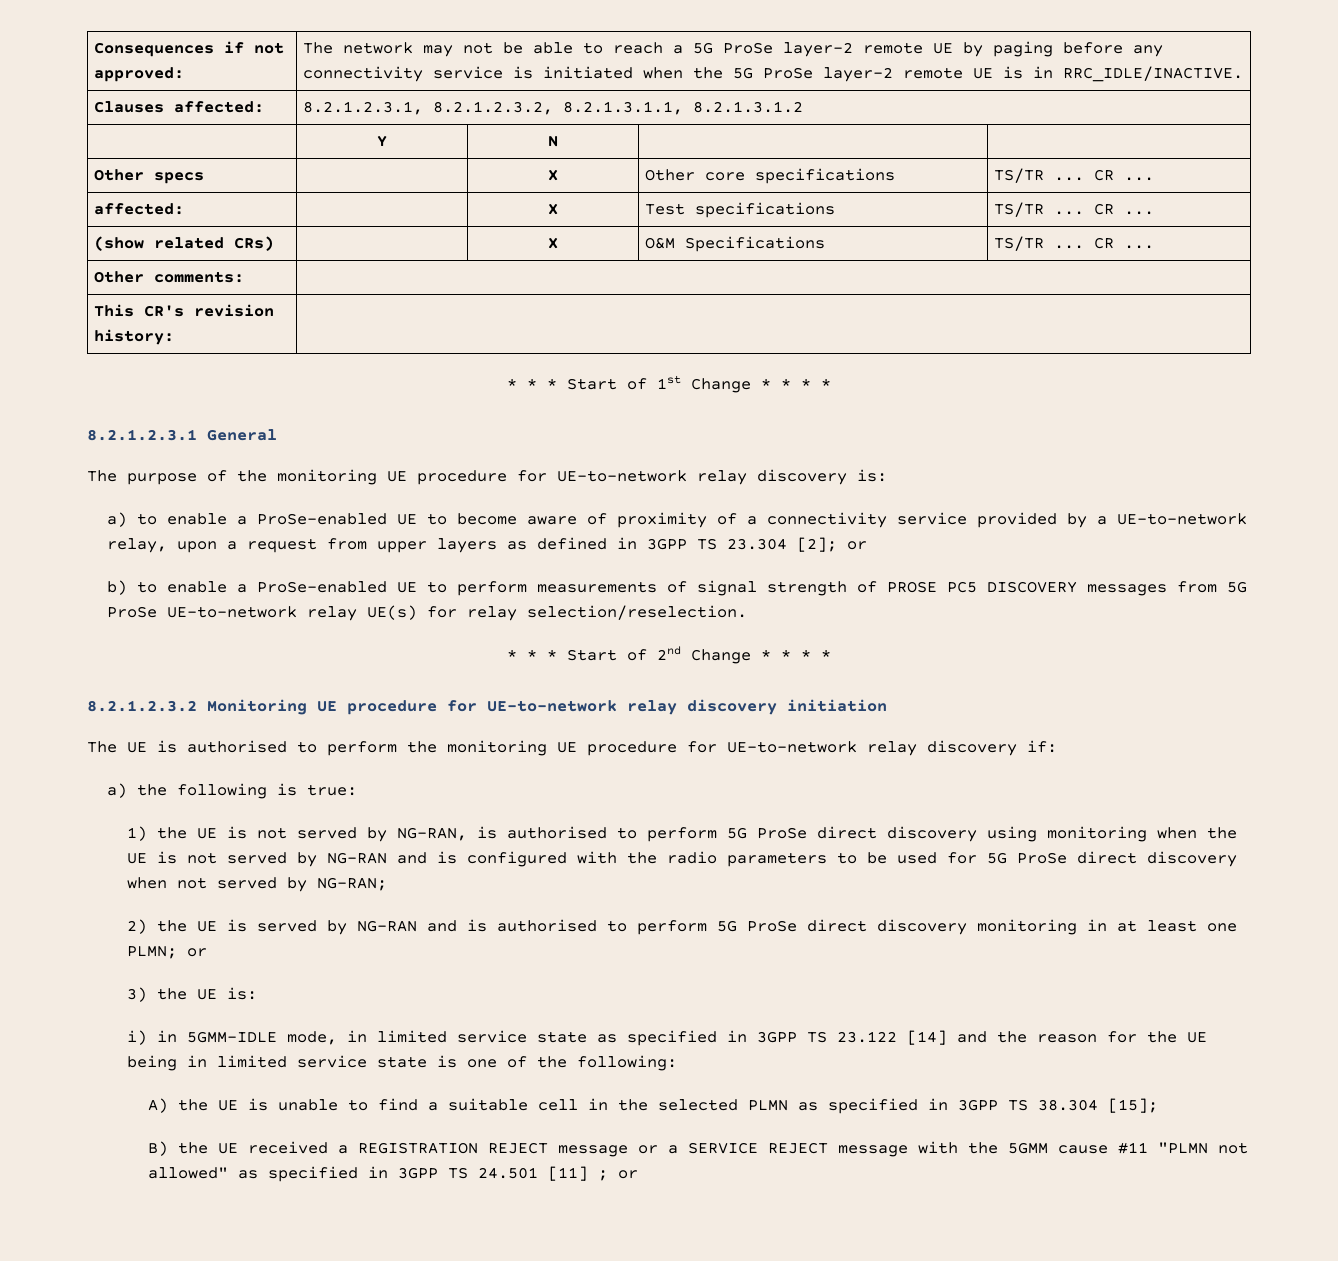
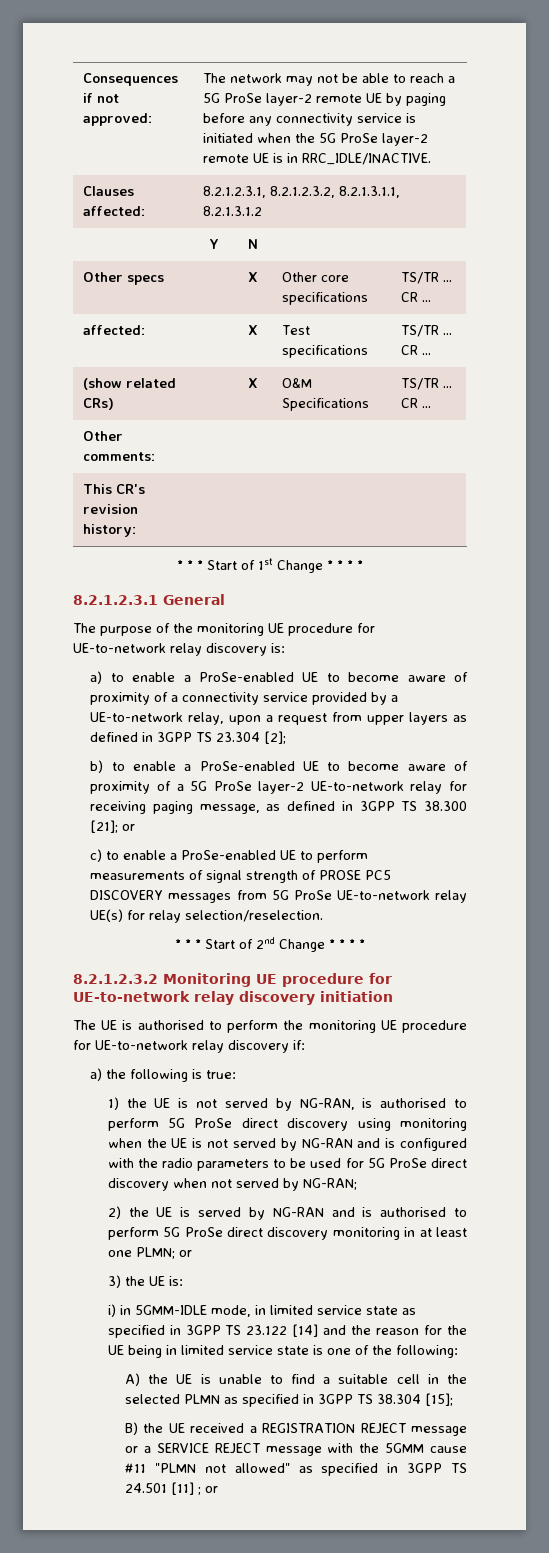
[847,541,868,550] [107,580,128,595] or // b) -> [90,760,468,773] [90,781,467,794] [90,801,467,814] [90,820,136,833] [90,849,103,862] // b) to enable a ProSe-enabled UE to become aware of proximity of a 5G ProSe layer-2 UE-to-network relay for receiving paging message, as defined in 3GPP TS 38.300 [21]; or // c)

